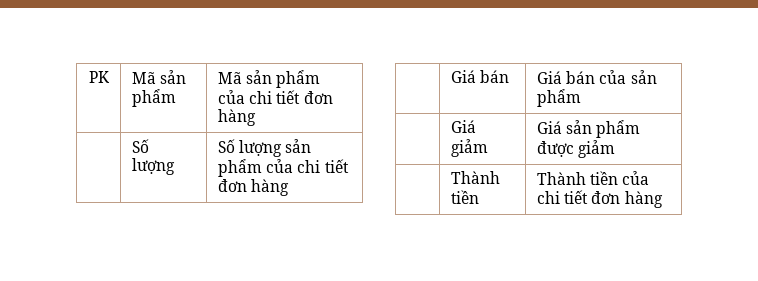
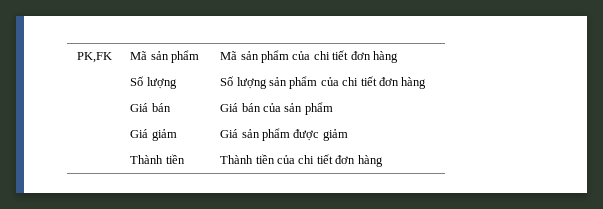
[88,71,110,83] PK -> [77,52,112,63] PK,FK

